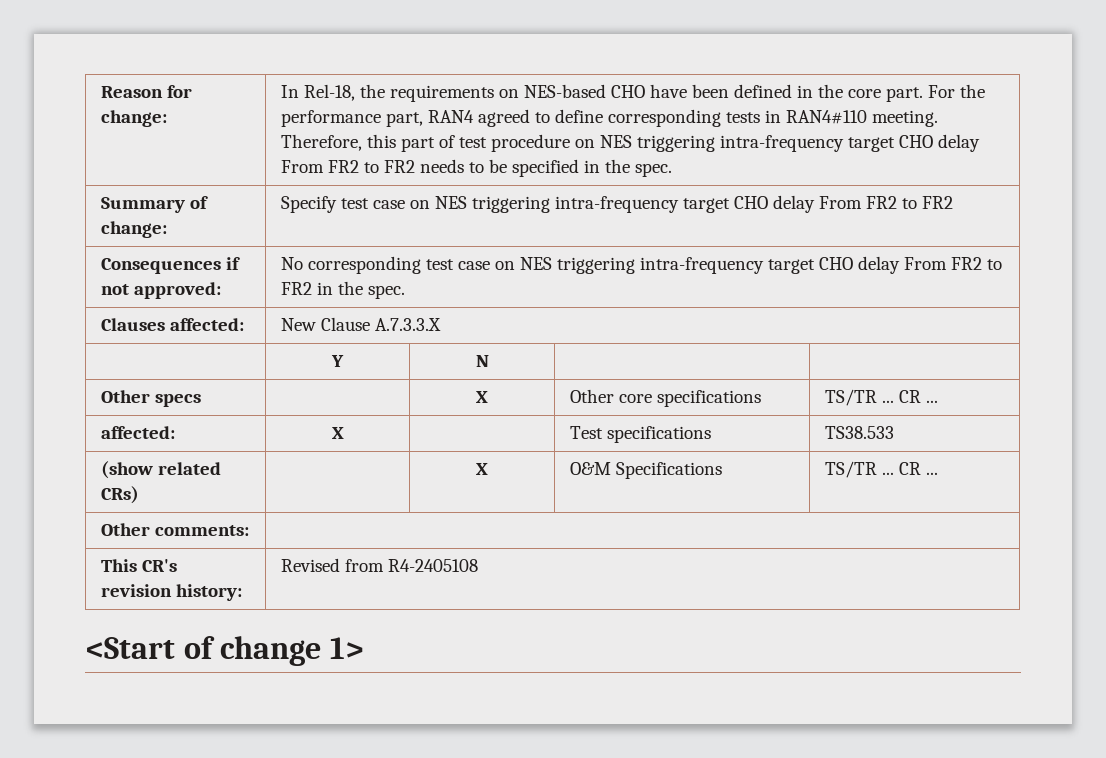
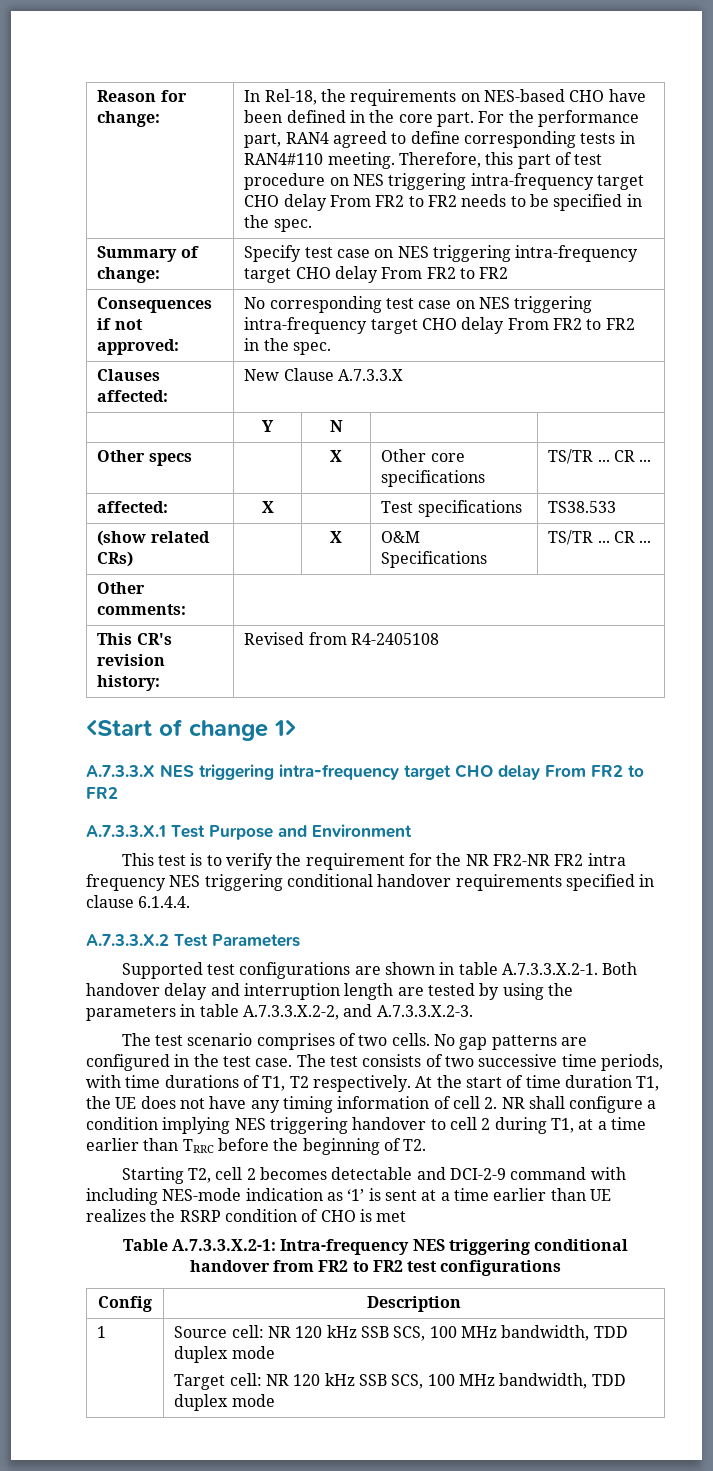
(364, 648) none -> [86,764,644,780] [86,787,118,799] [86,824,412,840] [121,853,626,870] [86,874,655,891] [86,895,191,908] [86,934,300,947] [121,962,638,979] [86,983,573,1000] [86,1004,473,1021] [121,1033,588,1050] [86,1054,663,1071] [86,1075,660,1092] [86,1096,657,1113] [86,1117,646,1134] [86,1138,427,1155] [121,1167,626,1184] [86,1188,611,1205] [86,1209,407,1222] [122,1239,629,1255] [189,1260,562,1276] [98,1296,152,1312] [367,1296,461,1312] [97,1326,107,1338] [174,1325,628,1341] [174,1346,275,1363] [174,1373,626,1390] [174,1394,275,1411] // A.7.3.3.X NES triggering intra-frequency target CHO delay From FR2 to FR2 // A.7.3.3.X.1 Test Purpose and Environment // This test is to verify the requirement for the NR FR2-NR FR2 intra frequency NES triggering conditional handover requirements specified in clause 6.1.4.4. // A.7.3.3.X.2 Test Parameters // Supported test configurations are shown in table A.7.3.3.X.2-1. Both handover delay and interruption length are tested by using the parameters in table A.7.3.3.X.2-2, and A.7.3.3.X.2-3. // The test scenario comprises of two cells. No gap patterns are configured in the test case. The test consists of two successive time periods, with time durations of T1, T2 respectively. At the start of time duration T1, the UE does not have any timing information of cell 2. NR shall configure a condition implying NES triggering handover to cell 2 during T1, at a time earlier than TRRC before the beginning of T2. // Starting T2, cell 2 becomes detectable and DCI-2-9 command with including NES-mode indication as ‘1’ is sent at a time earlier than UE realizes the RSRP condition of CHO is met // Table A.7.3.3.X.2-1: Intra-frequency NES triggering conditional handover from FR2 to FR2 test configurations // Config | Description // 1 | Source cell: NR 120 kHz SSB SCS, 100 MHz bandwidth, TDD duplex mode // Target cell: NR 120 kHz SSB SCS, 100 MHz bandwidth, TDD duplex mode

